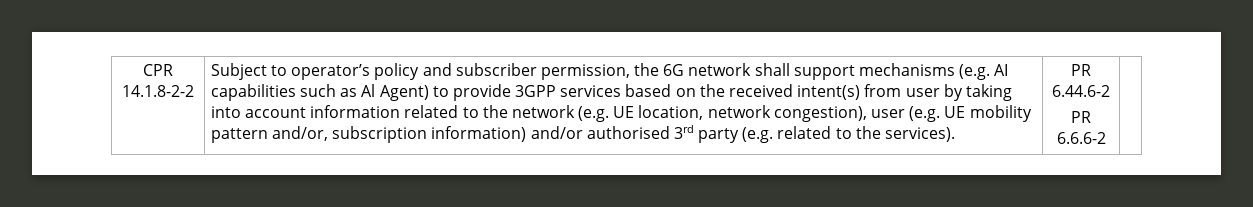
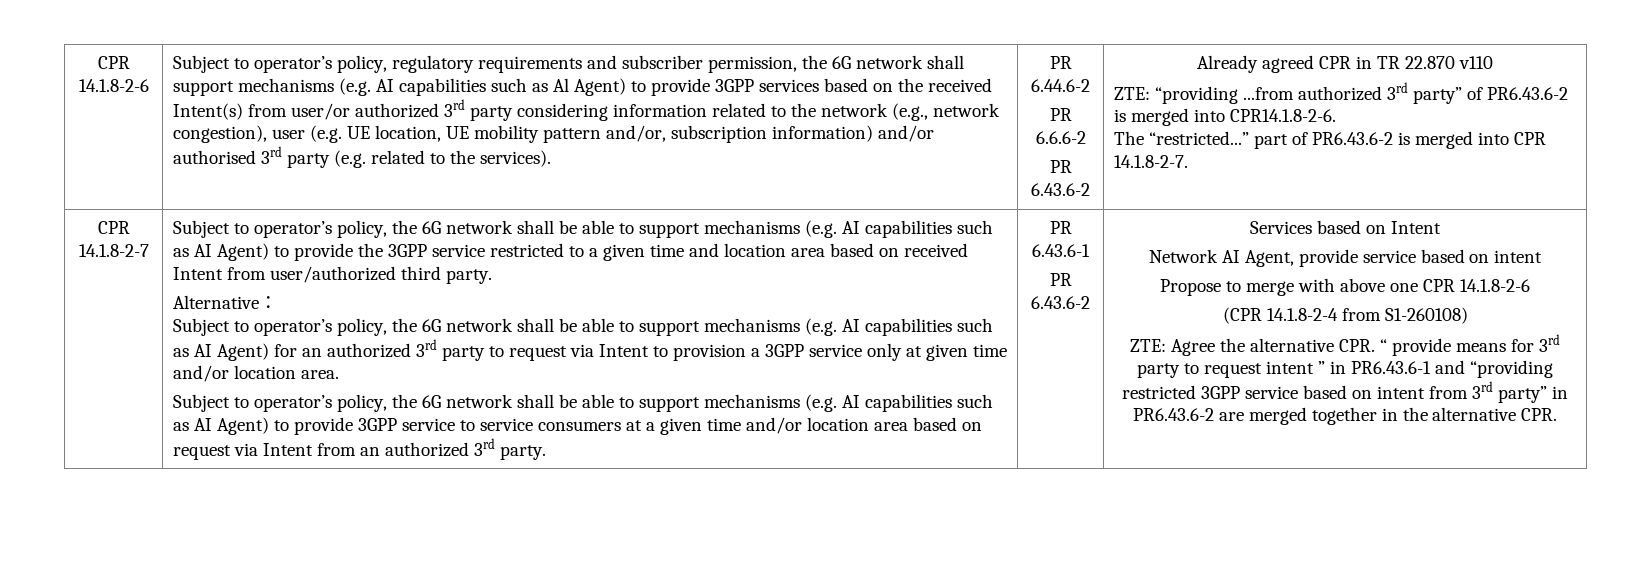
[143,64,173,76] [122,85,194,97] [210,63,420,80] CPR 14.1.8-2-2 | Subject to operator’s policy -> [97,56,130,69] [78,79,149,92] [172,55,582,73] CPR 14.1.8-2-6 | Subject to operator’s policy, regulatory requirements
[797,84,1012,101] [210,106,306,118] intent(s) from user by taking into account -> [172,99,608,121] Intent(s) from user/or authorized 3rd party considering
[578,105,704,122] (e.g. UE location, -> [891,103,928,121] (e.g.,
(966, 112) none -> [374,125,469,142] location, UE
(1106, 138) | -> [1049,160,1072,173] [1031,183,1090,196] [1197,55,1493,73] [1113,82,1568,104] [1113,108,1336,126] [1113,131,1546,149] [1113,155,1188,168] [97,221,130,234] [78,244,149,257] [172,220,993,238] [172,243,968,261] [172,266,492,284] [172,295,278,309] [172,318,993,336] [172,339,1007,361] [172,365,339,382] [172,394,993,412] [172,417,982,435] [172,438,546,460] [1049,221,1072,234] [1032,244,1090,257] [1049,273,1072,286] [1031,296,1090,309] [1250,220,1441,234] [1148,249,1543,267] [1160,278,1530,296] [1222,307,1468,324] [1130,334,1560,356] [1137,360,1553,378] [1122,381,1568,403] [1132,407,1558,425] // PR 6.43.6-2 | Already agreed CPR in TR 22.870 v110 // ZTE: “providing ...from authorized 3rd party” of PR6.43.6-2 is merged into CPR14.1.8-2-6. // The “restricted...” part of PR6.43.6-2 is merged into CPR 14.1.8-2-7. // CPR 14.1.8-2-7 | Subject to operator’s policy, the 6G network shall be able to support mechanisms (e.g. AI capabilities such as AI Agent) to provide the 3GPP service restricted to a given time and location area based on received Intent from user/authorized third party. // Alternative： // Subject to operator’s policy, the 6G network shall be able to support mechanisms (e.g. AI capabilities such as AI Agent) for an authorized 3rd party to request via Intent to provision a 3GPP service only at given time and/or location area. // Subject to operator’s policy, the 6G network shall be able to support mechanisms (e.g. AI capabilities such as AI Agent) to provide 3GPP service to service consumers at a given time and/or location area based on request via Intent from an authorized 3rd party. | PR 6.43.6-1 // PR 6.43.6-2 | Services based on Intent // Network AI Agent, provide service based on intent // Propose to merge with above one CPR 14.1.8-2-6 // (CPR 14.1.8-2-4 from S1-260108) // ZTE: Agree the alternative CPR. “ provide means for 3rd party to request intent ” in PR6.43.6-1 and “providing restricted 3GPP service based on intent from 3rd party” in PR6.43.6-2 are merged together in the alternative CPR.

